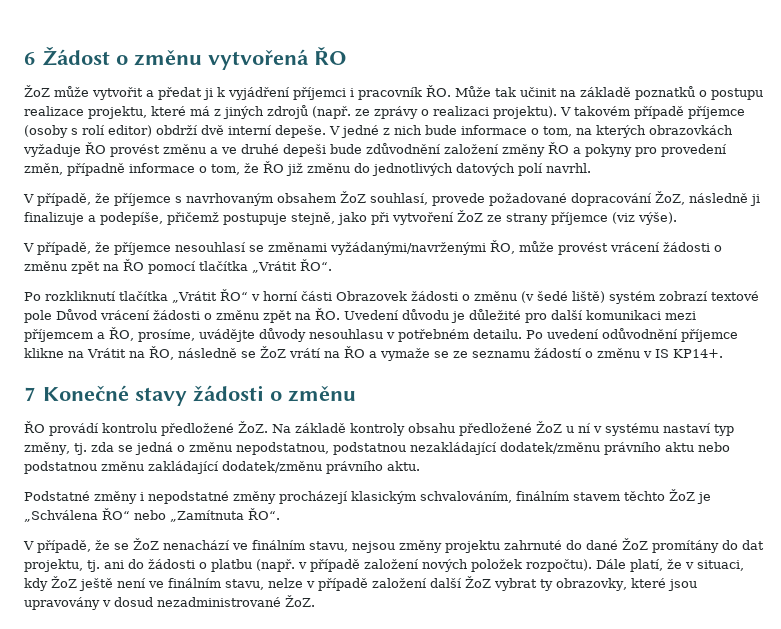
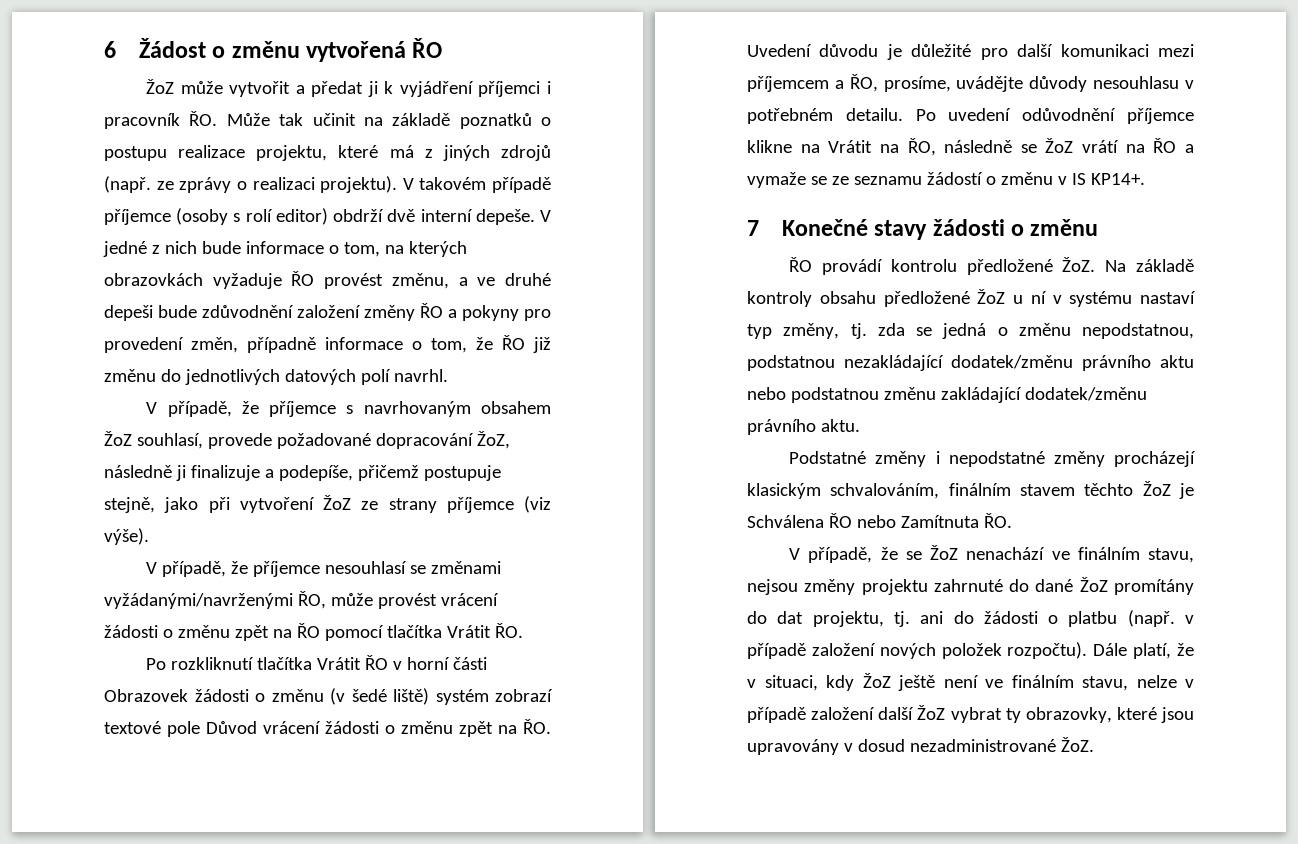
[163,144,206,154] změnu -> [391,273,449,289] změnu,
[252,259,332,273] „Vrátit ŘO“. -> [446,623,523,638] Vrátit ŘO.
[172,289,248,303] „Vrátit ŘO“ -> [317,655,389,670] Vrátit ŘO
[24,508,280,522] „Schválena ŘO“ nebo „Zamítnuta ŘO“. -> [747,513,1012,528] Schválena ŘO nebo Zamítnuta ŘO.

